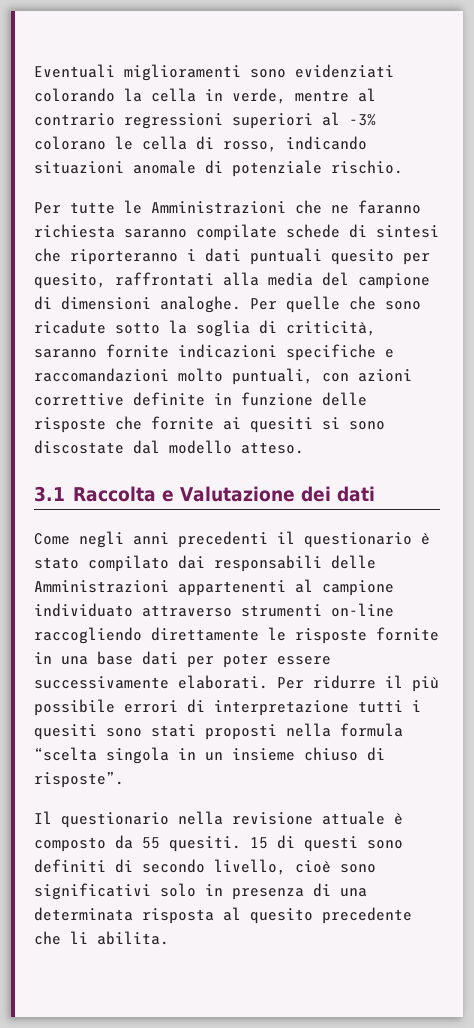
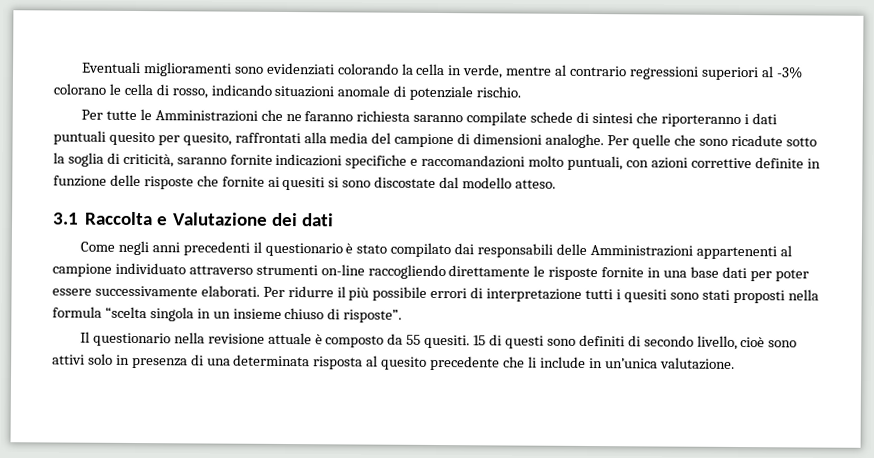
[34,883,151,900] significativi -> [52,354,85,365] attivi
[97,931,169,945] abilita. -> [539,356,735,370] include in un’unica valutazione.

